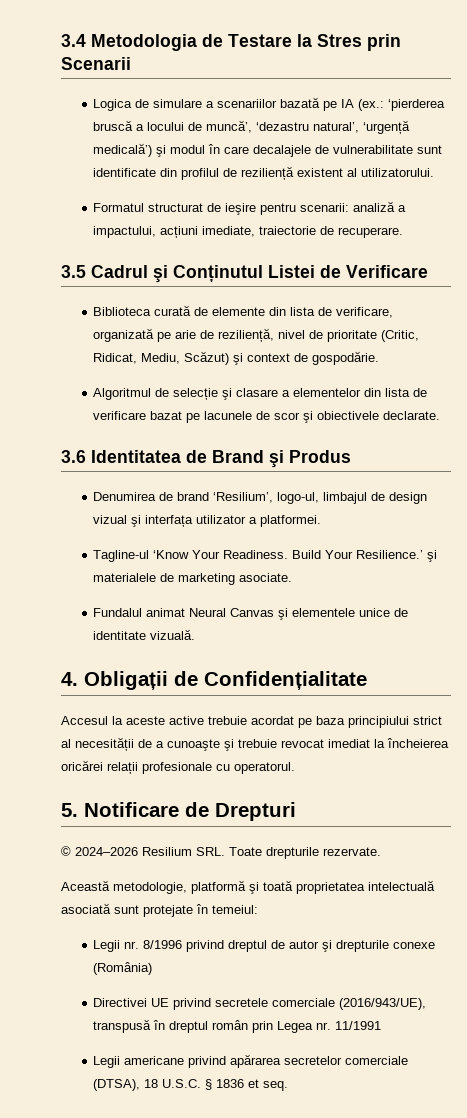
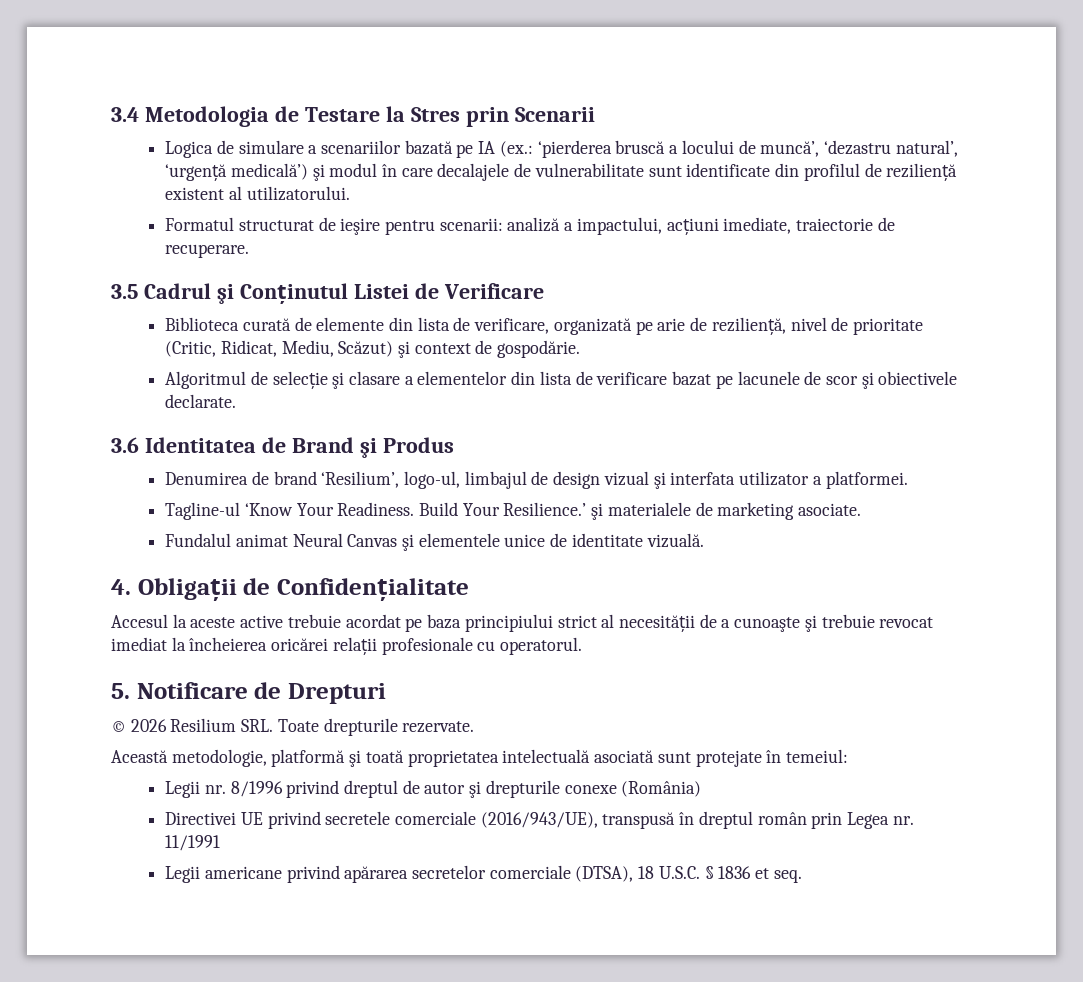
[145,515,194,527] interfața -> [670,472,736,485] interfata
[75,847,138,856] 2024–2026 -> [130,719,167,732] 2026

